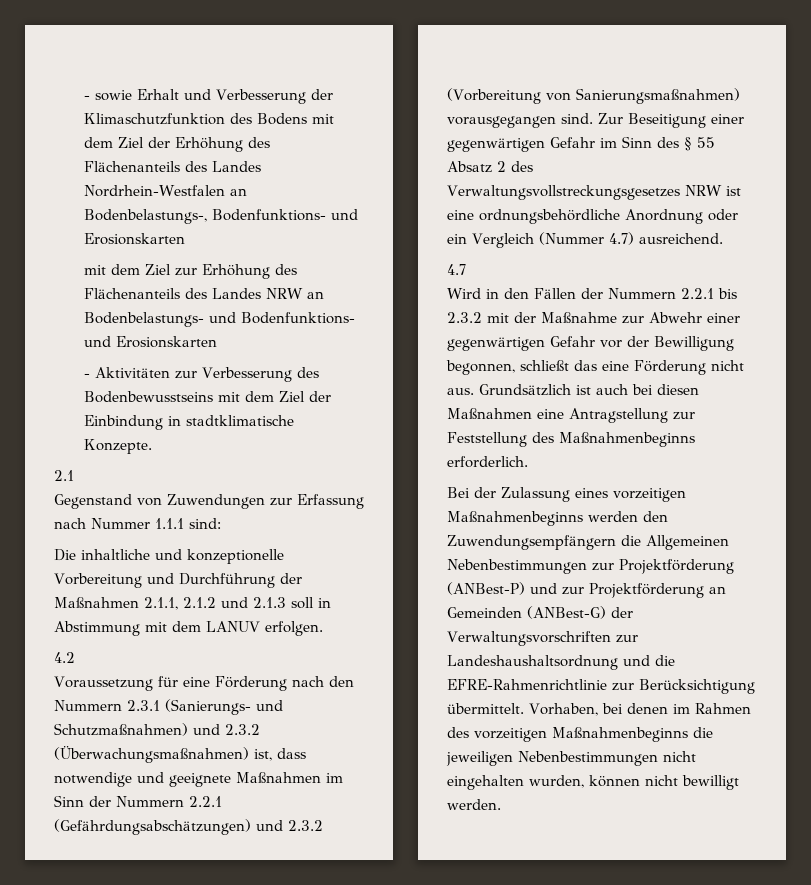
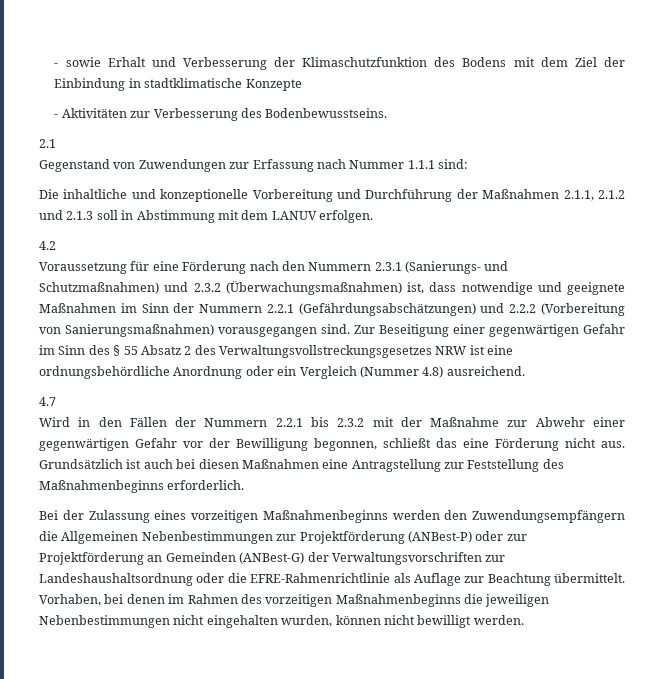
[174,137,270,152] [83,161,261,172] [83,185,247,197] [83,209,358,224] [83,233,185,245] [83,264,297,279] [83,288,324,299] [83,312,355,327] [83,336,217,348] Erhöhung des Flächenanteils des Landes Nordrhein-Westfalen an Bodenbelastungs-, Bodenfunktions- und Erosionskarten // mit dem Ziel zur Erhöhung des Flächenanteils des Landes NRW an Bodenbelastungs- und Bodenfunktions- und Erosionskarten -> [54,78,302,91] Einbindung in stadtklimatische Konzepte
[83,391,331,403] [83,415,294,430] [83,439,152,454] Bodenbewusstseins mit dem Ziel der Einbindung in stadtklimatische Konzepte. -> [265,108,388,118] Bodenbewusstseins.
[288,820,323,831] 2.3.2 -> [509,304,537,313] 2.2.2
[608,232,634,245] 4.7) -> [422,366,444,378] 4.8)
[530,583,557,594] und -> [475,531,504,541] oder
[623,655,650,666] und -> [196,573,225,583] oder
[612,679,755,694] zur Berücksichtigung -> [393,573,551,586] als Auflage zur Beachtung

